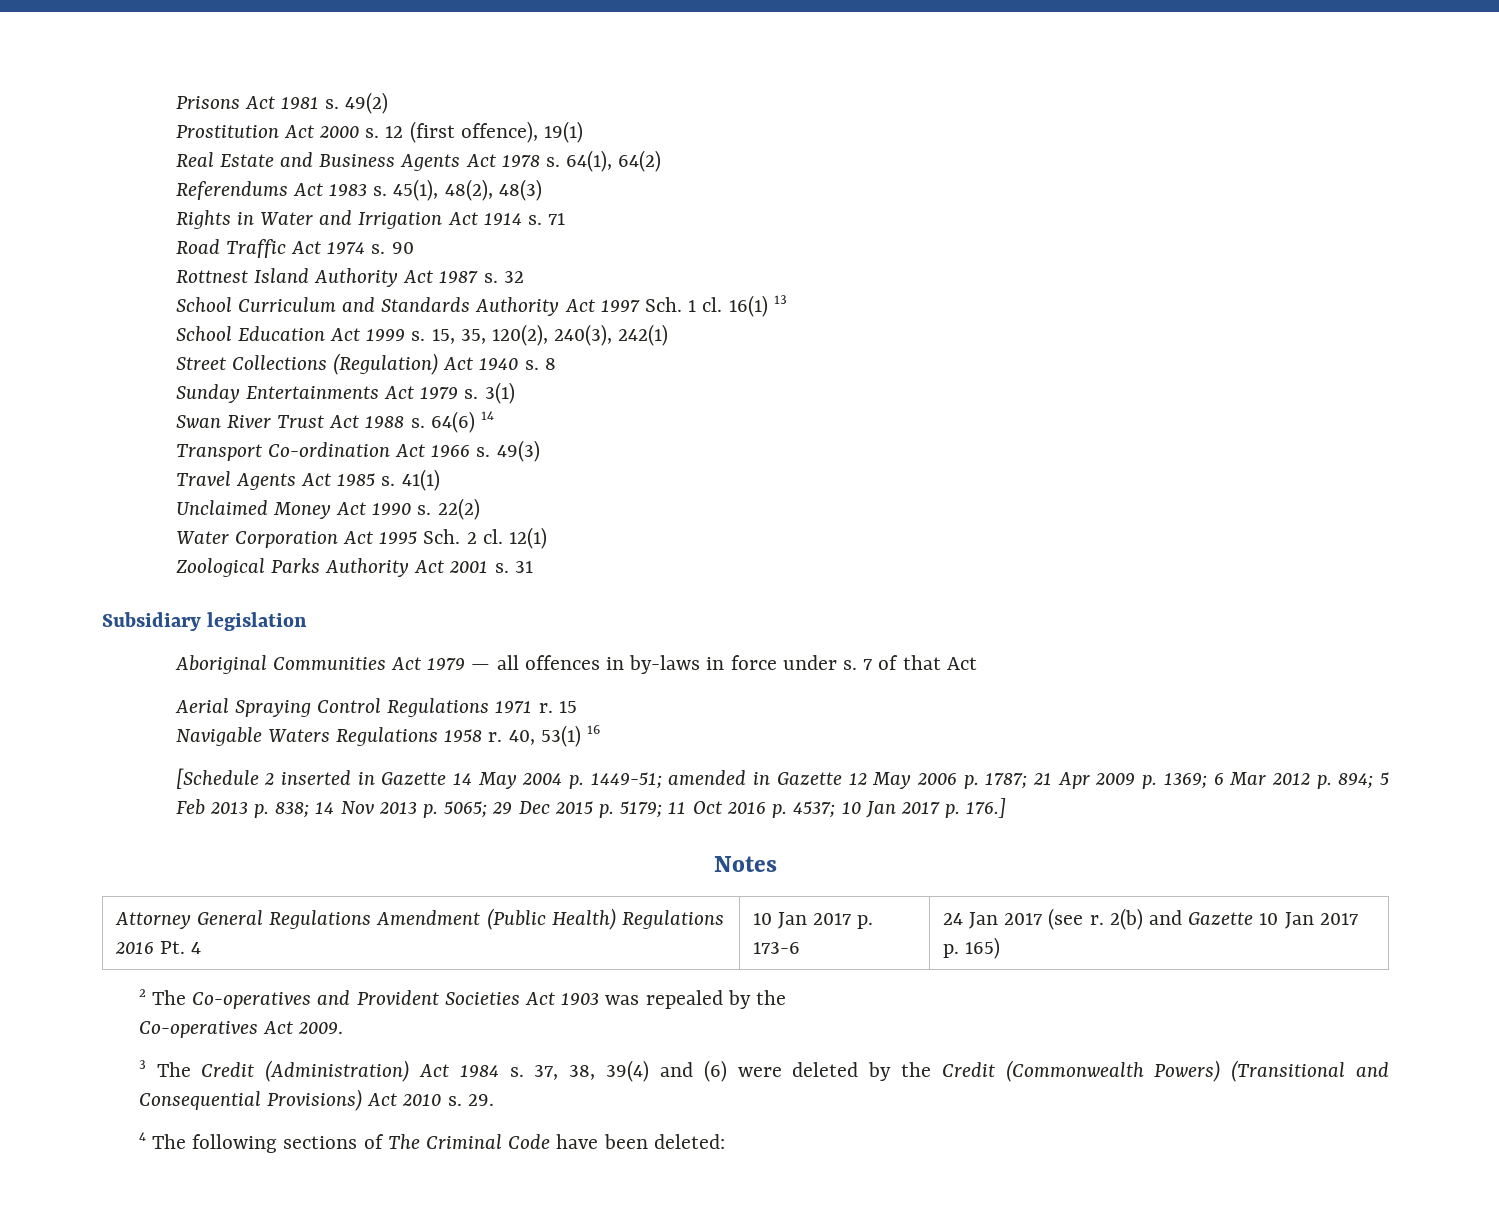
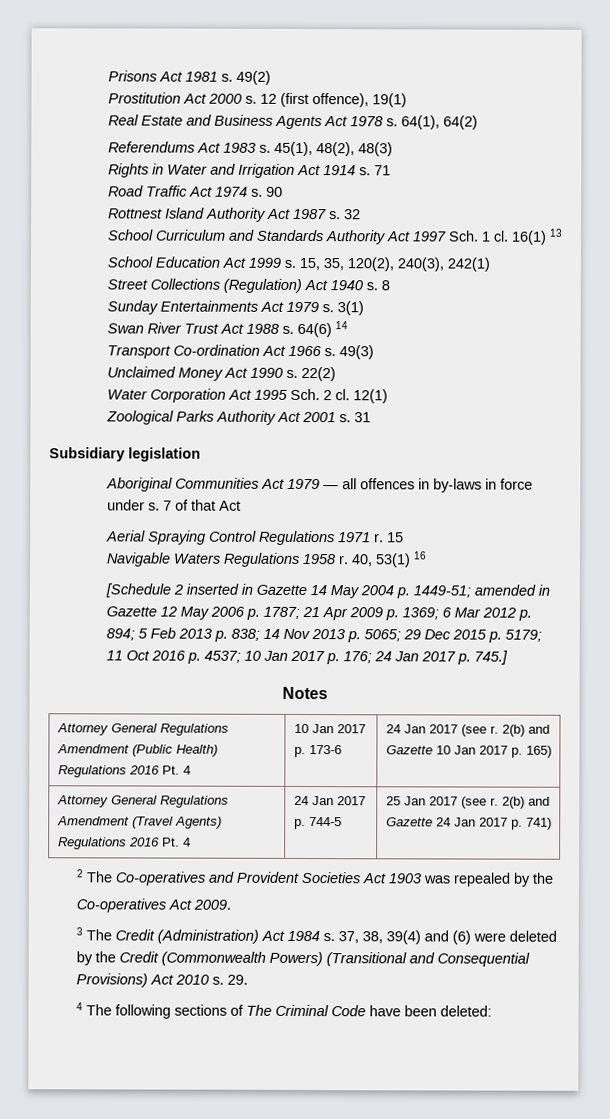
[175,469,440,491] // Travel Agents Act 1985 s. 41(1) -> (374, 352) none
[966,798,1007,818] 176.] -> [342,650,508,665] 176; 24 Jan 2017 p. 745.]
(1001, 948) none -> [56,795,229,808] [56,816,222,829] [57,837,191,850] [293,795,366,806] [293,817,342,830] [385,796,550,809] [385,817,552,830] // Attorney General Regulations Amendment (Travel Agents) Regulations 2016 Pt. 4 | 24 Jan 2017 p. 744-5 | 25 Jan 2017 (see r. 2(b) and Gazette 24 Jan 2017 p. 741)

